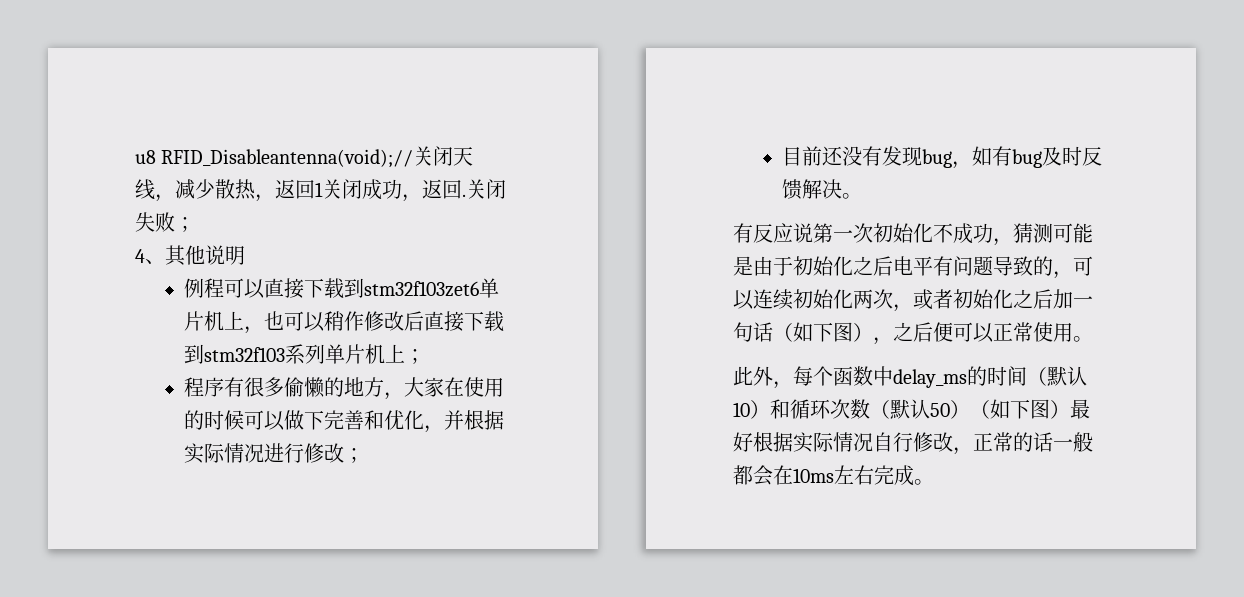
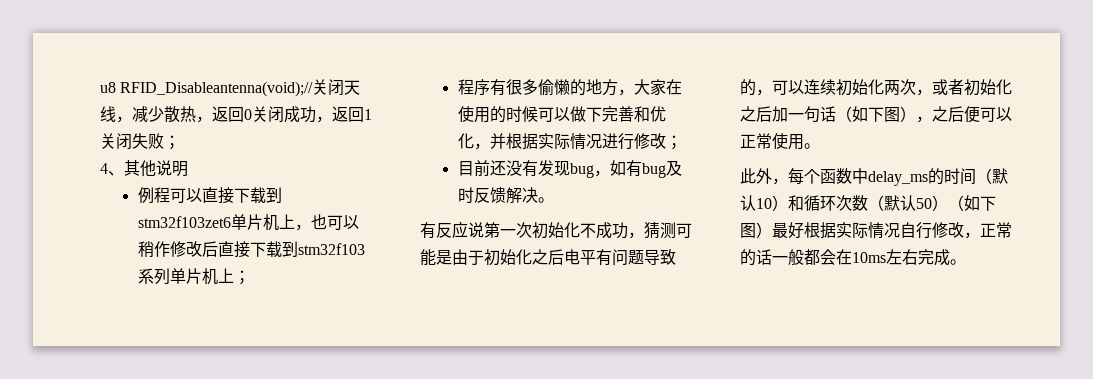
[315,182,323,197] 1 -> [244,109,252,120] 0
[462,194,466,197] . -> [364,109,372,120] 1

